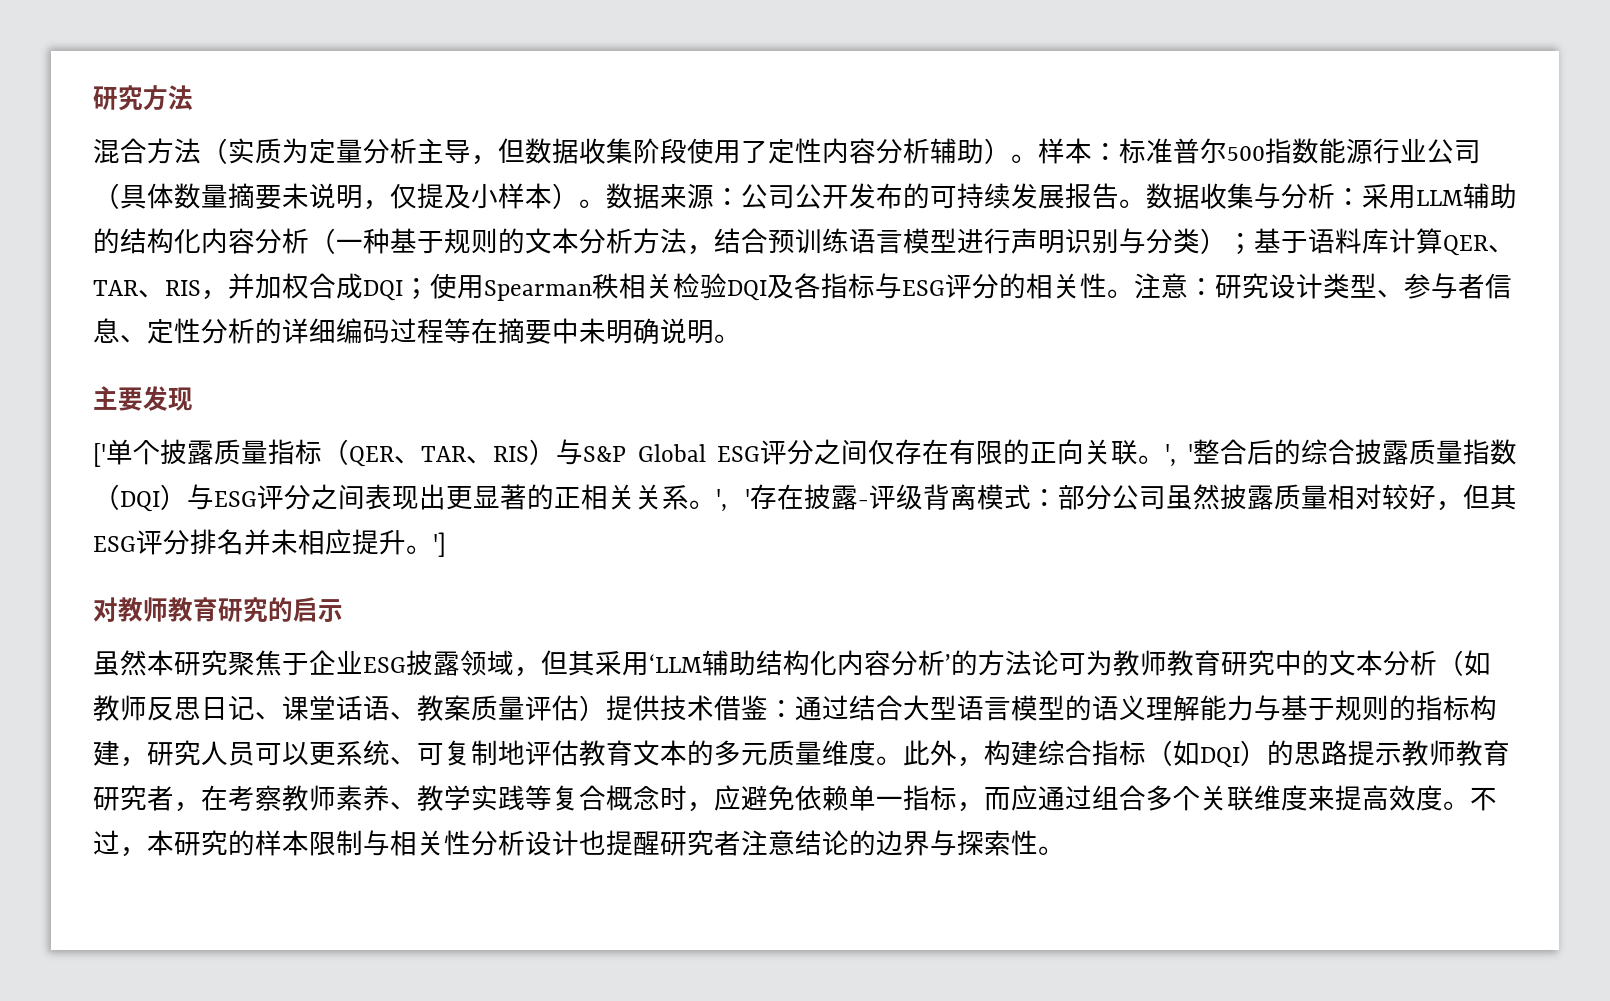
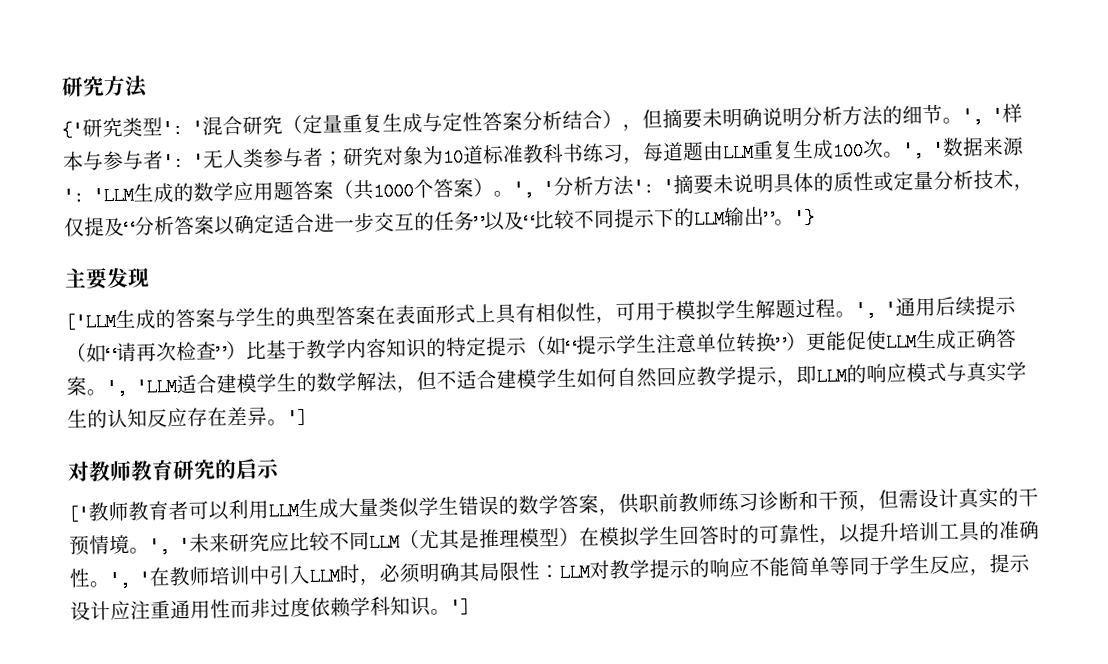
[93,138,1481,165] [93,183,1517,210] [93,228,1515,256] [93,273,1512,301] [93,318,741,344] [93,386,193,411] [93,439,1518,467] [93,484,1517,512] [93,529,406,555] 混合方法（实质为定量分析主导，但数据收集阶段使用了定性内容分析辅助）。样本：标准普尔500指数能源行业公司（具体数量摘要未说明，仅提及小样本）。数据来源：公司公开发布的可持续发展报告。数据收集与分析：采用LLM辅助的结构化内容分析（一种基于规则的文本分析方法，结合预训练语言模型进行声明识别与分类）；基于语料库计算QER、TAR、RIS，并加权合成DQI；使用Spearman秩相关检验DQI及各指标与ESG评分的相关性。注意：研究设计类型、参与者信息、定性分析的详细编码过程等在摘要中未明确说明。 // 主要发现 // ['单个披露质量指标（QER、TAR、RIS）与S&P Global ESG评分之间仅存在有限的正向关联。', '整合后的综合披露质量指数（DQI）与ESG评分之间表现出更显著的正相关关系。', '存在披露-评级背离模式：部分公司虽然披露质量相对较好，但其ESG评分排名并未相应提升 -> [62,103,1023,140] [63,136,1024,172] [63,169,1034,206] [64,206,815,237] [64,267,150,290] [65,295,1016,332] [66,328,1017,363] [66,361,1027,398] [67,406,268,429] {'研究类型': '混合研究（定量重复生成与定性答案分析结合），但摘要未明确说明分析方法的细节。', '样本与参与者': '无人类参与者；研究对象为10道标准教科书练习，每道题由LLM重复生成100次。', '数据来源': 'LLM生成的数学应用题答案（共1000个答案）。', '分析方法': '摘要未说明具体的质性或定量分析技术，仅提及“分析答案以确定适合进一步交互的任务”以及“比较不同提示下的LLM输出”。'} // 主要发现 // ['LLM生成的答案与学生的典型答案在表面形式上具有相似性，可用于模拟学生解题过程。', '通用后续提示（如“请再次检查”）比基于教学内容知识的特定提示（如“提示学生注意单位转换”）更能促使LLM生成正确答案。', 'LLM适合建模学生的数学解法，但不适合建模学生如何自然回应教学提示，即LLM的响应模式与真实学生的认知反应存在差异
[93,650,1491,677] [93,695,1497,721] [93,740,1510,768] [93,785,1497,812] [93,830,1065,857] 虽然本研究聚焦于企业ESG披露领域，但其采用‘LLM辅助结构化内容分析’的方法论可为教师教育研究中的文本分析（如教师反思日记、课堂话语、教案质量评估）提供技术借鉴：通过结合大型语言模型的语义理解能力与基于规则的指标构建，研究人员可以更系统、可复制地评估教育文本的多元质量维度。此外，构建综合指标（如DQI）的思路提示教师教育研究者，在考察教师素养、教学实践等复合概念时，应避免依赖单一指标，而应通过组合多个关联维度来提高效度。不过，本研究的样本限制与相关性分析设计也提醒研究者注意结论的边界与探索性。 -> [68,487,1039,524] [69,520,1040,556] [69,553,1030,590] [70,595,471,621] ['教师教育者可以利用LLM生成大量类似学生错误的数学答案，供职前教师练习诊断和干预，但需设计真实的干预情境。', '未来研究应比较不同LLM（尤其是推理模型）在模拟学生回答时的可靠性，以提升培训工具的准确性。', '在教师培训中引入LLM时，必须明确其局限性：LLM对教学提示的响应不能简单等同于学生反应，提示设计应注重通用性而非过度依赖学科知识。']

